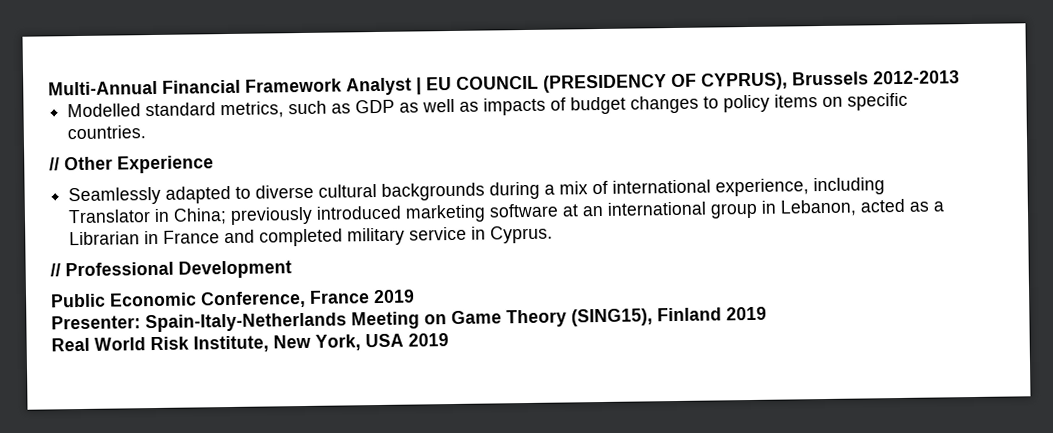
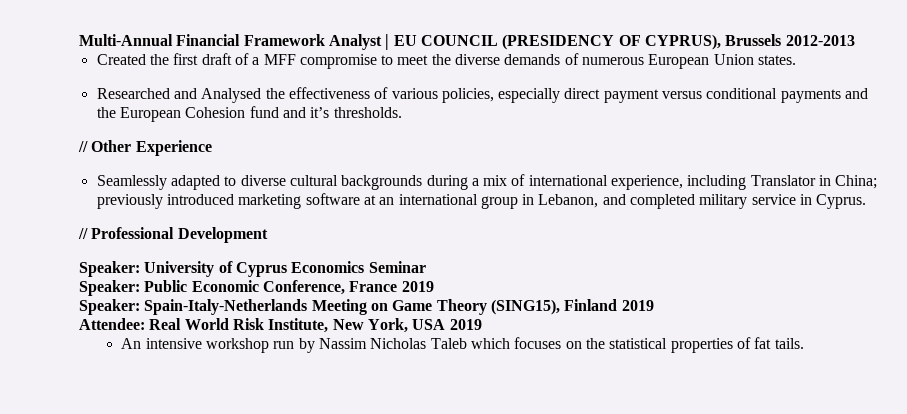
[67,92,909,119] [67,125,147,140] Modelled standard metrics, such as GDP as well as impacts of budget changes to policy items on specific countries. -> [96,53,797,69] [96,87,869,103] [96,106,402,122] Created the first draft of a MFF compromise to meet the diverse demands of numerous European Union states. // Researched and Analysed the effectiveness of various policies, especially direct payment versus conditional payments and the European Cohesion fund and it’s thresholds.
[860,198,945,213] [69,230,221,246] acted as a Librarian in France -> (599, 201) none
(292, 269) none -> [79,261,426,277] [79,280,140,296] Speaker: University of Cyprus Economics Seminar // Speaker:
[51,315,141,330] Presenter: -> [79,299,140,315] Speaker:
(767, 313) none -> [79,318,145,330] Attendee:
(449, 340) none -> [121,337,804,353] // An intensive workshop run by Nassim Nicholas Taleb which focuses on the statistical properties of fat tails.

